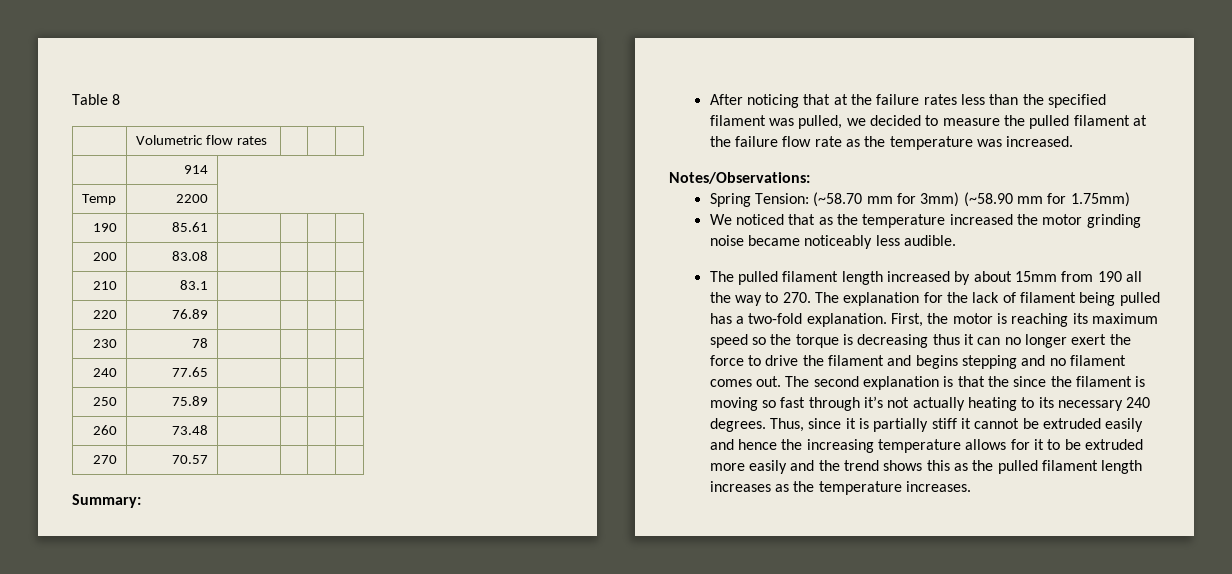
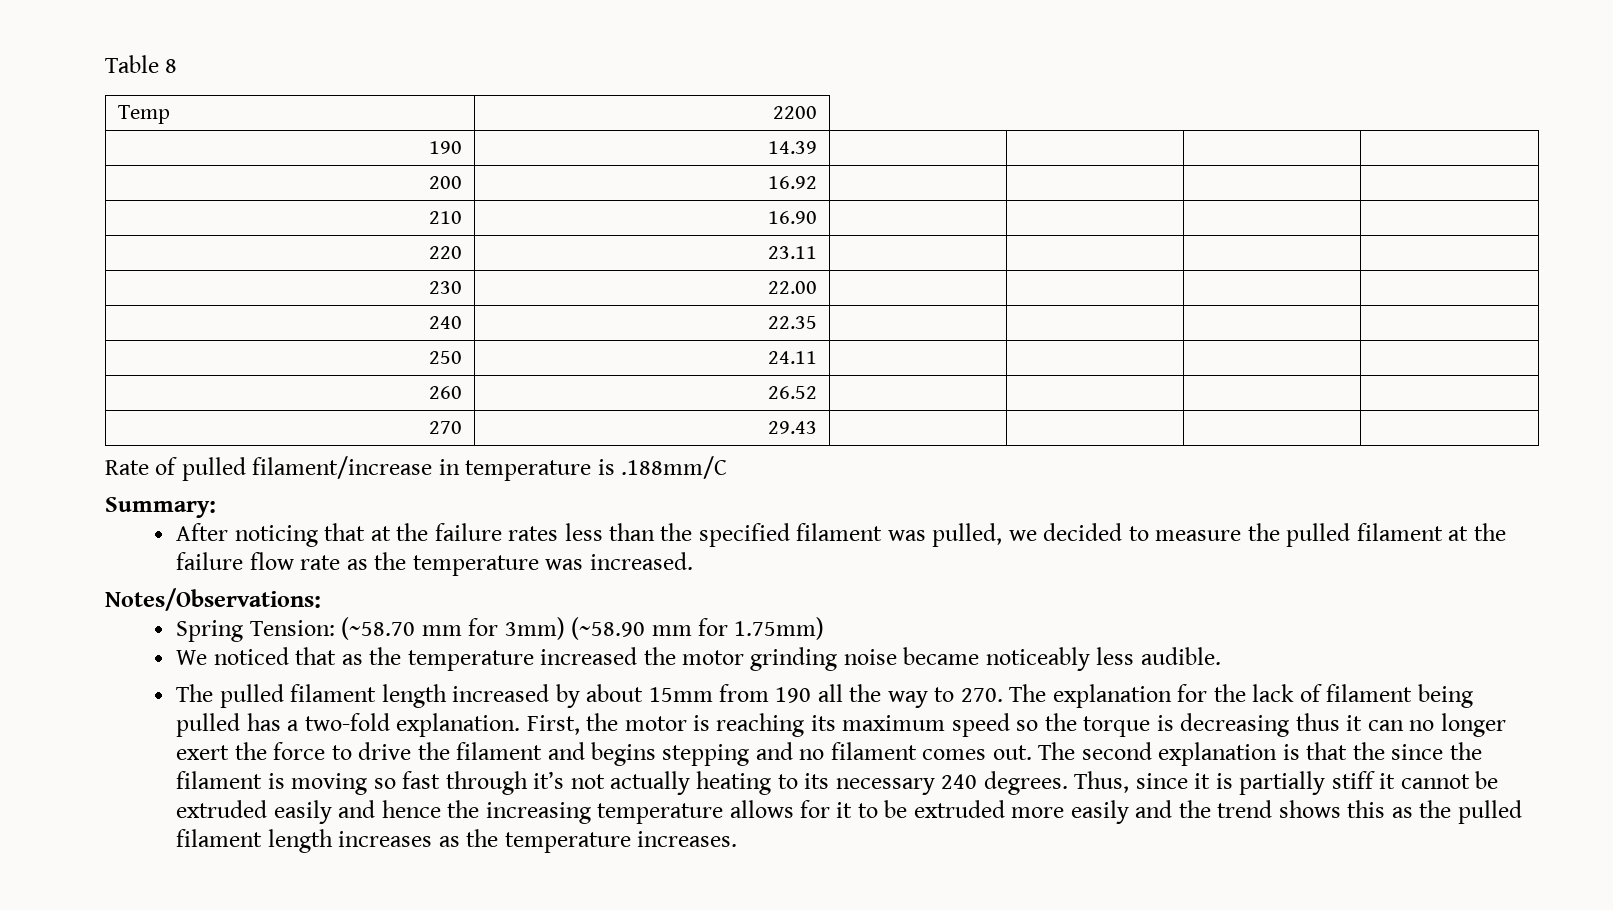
[135,135,267,145] [184,165,209,174] // | Volumetric flow rates | | | // | 914 -> (178, 66) none
[172,222,209,232] 85.61 -> [768,141,818,154] 14.39
[172,251,209,261] 83.08 -> [768,176,818,189] 16.92
[180,280,209,290] 83.1 -> [768,211,818,224] 16.90
[172,309,209,319] 76.89 -> [768,246,818,259] 23.11
[192,338,209,348] 78 -> [768,281,818,294] 22.00
[172,367,209,377] 77.65 -> [768,316,818,329] 22.35
[172,396,209,406] 75.89 -> [768,351,818,364] 24.11
[172,425,209,435] 73.48 -> [768,386,818,399] 26.52
[172,455,209,464] 70.57 | | | | -> [768,421,818,434] [105,456,728,481] 29.43 | | | | // Rate of pulled filament/increase in temperature is .188mm/C

